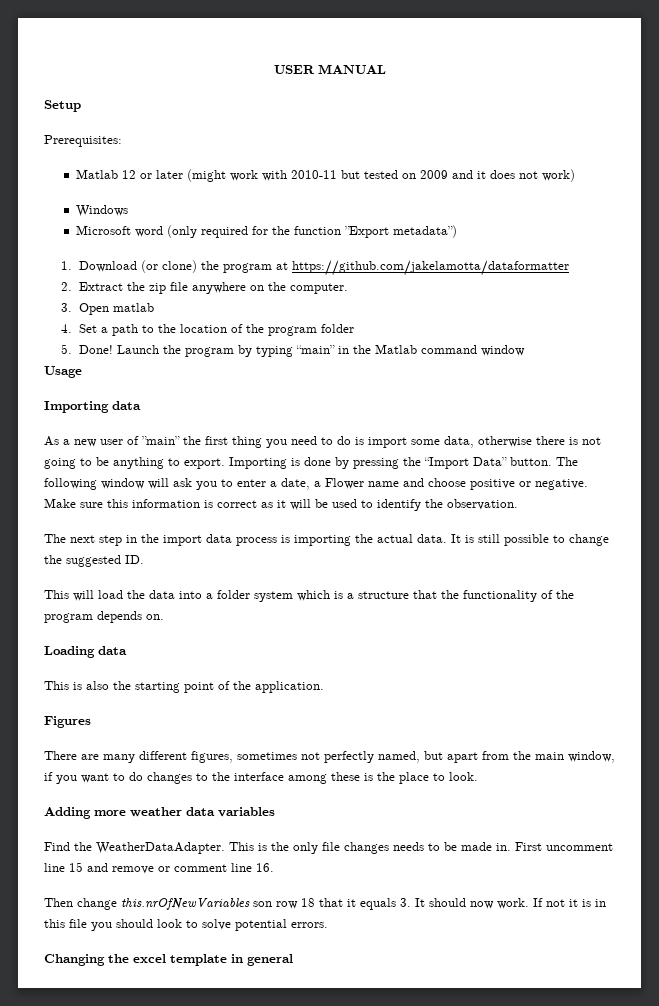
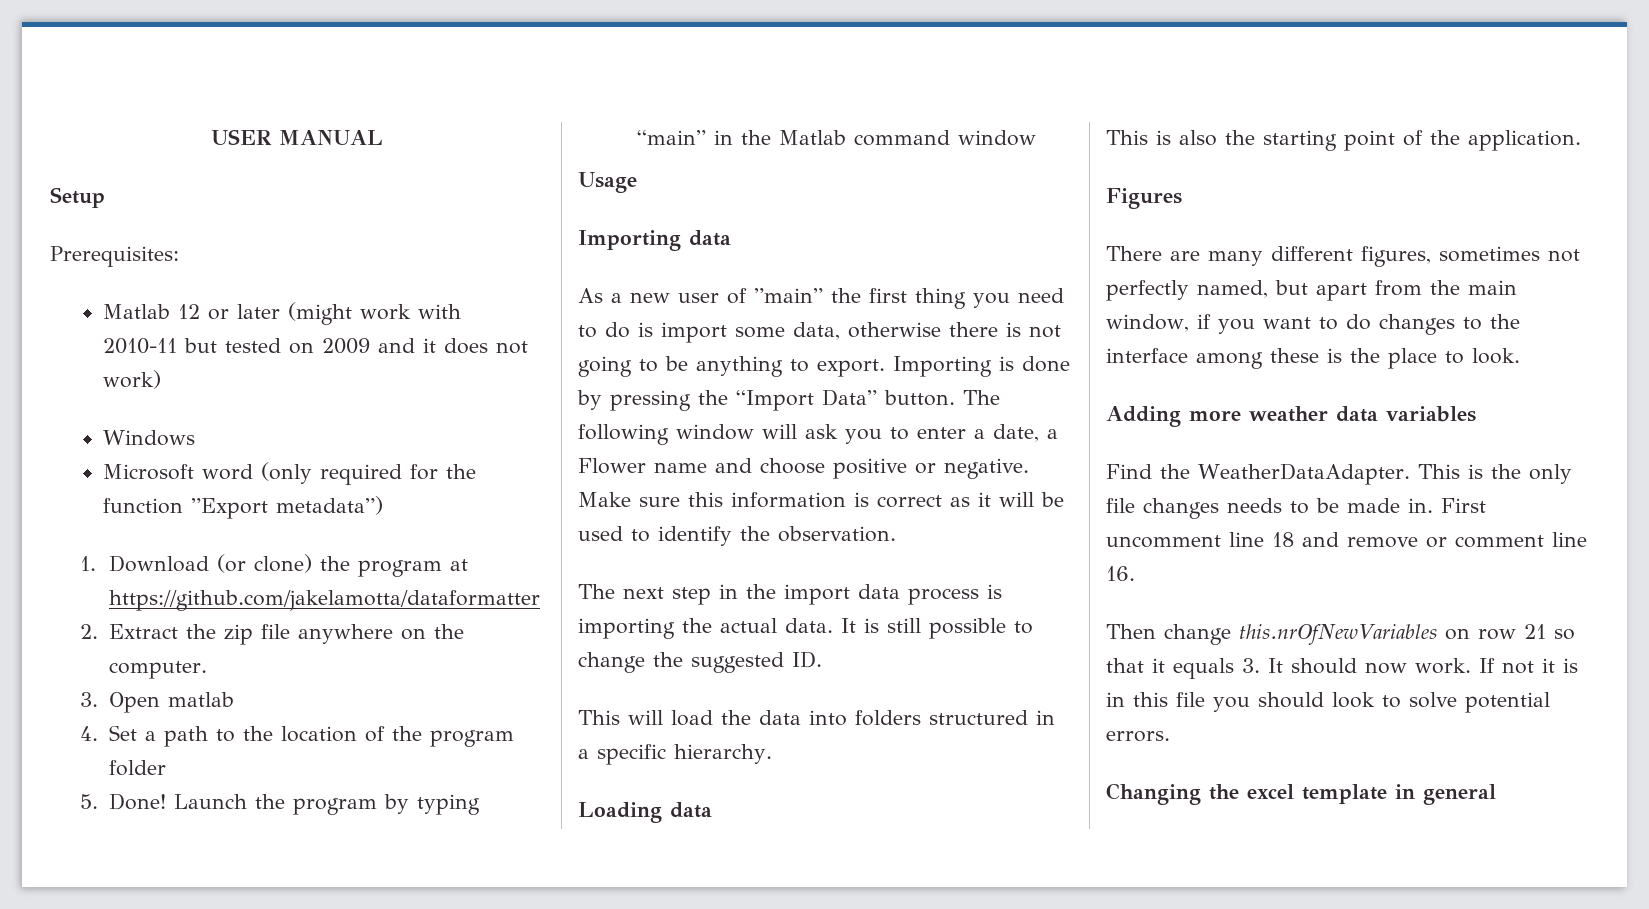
[206,590,574,602] [44,611,164,623] a folder system which is a structure that the functionality of the program depends on. -> [855,710,1055,726] [578,744,772,765] folders structured in a specific hierarchy.
[69,862,83,872] 15 -> [1272,532,1294,547] 18
[253,898,315,909] son row 18 -> [1444,624,1575,640] on row 21 so

